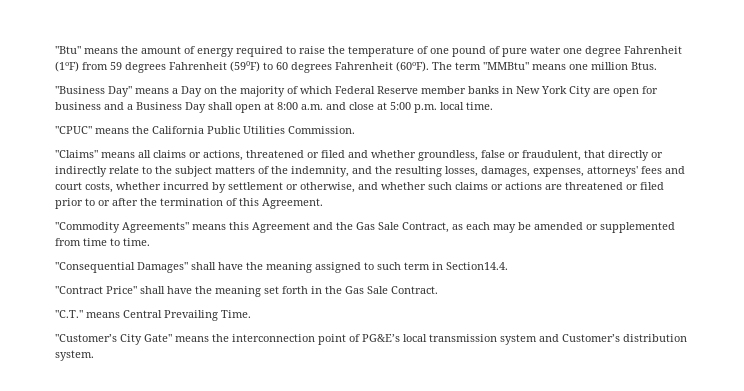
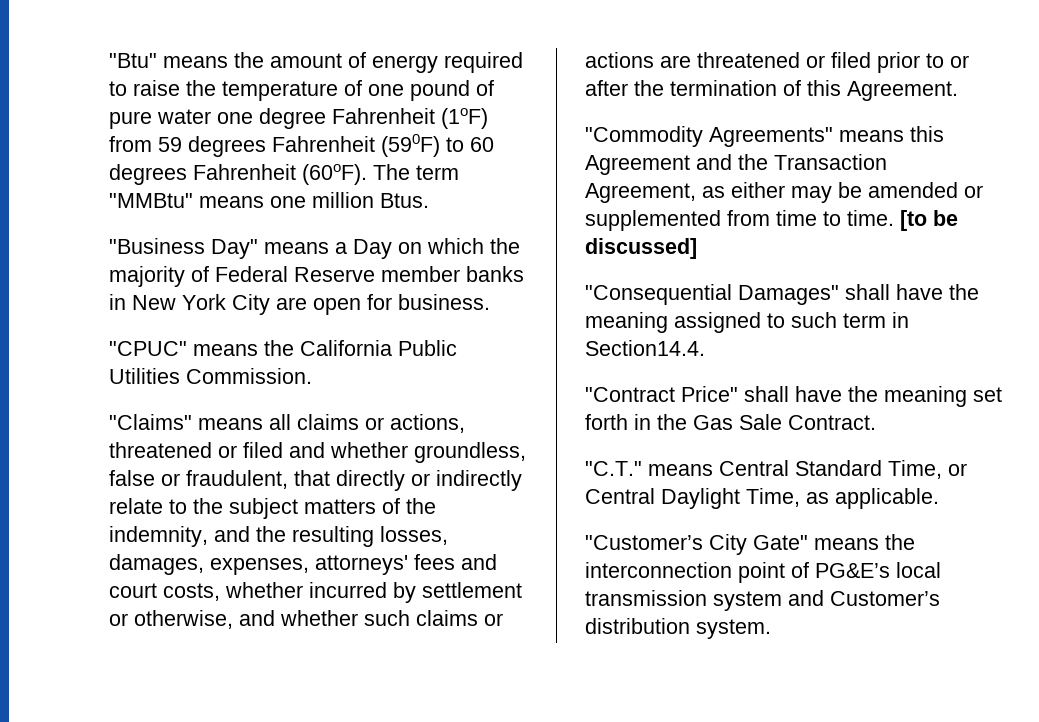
(217, 91) none -> [427,238,484,254] which
[300,86,332,94] which -> (209, 274) none
[55,102,493,113] business and a Business Day shall open at 8:00 a.m. and close at 5:00 p.m. local time. -> [398,294,490,310] business.
[356,222,490,233] Gas Sale Contract, as each -> [774,154,887,170] [585,182,785,203] Transaction Agreement, as either
(150, 242) none -> [900,210,958,231] [585,238,697,259] [to be discussed]
[164,310,251,321] Prevailing Time. -> [795,460,967,479] [585,488,939,509] Standard Time, or Central Daylight Time, as applicable.

